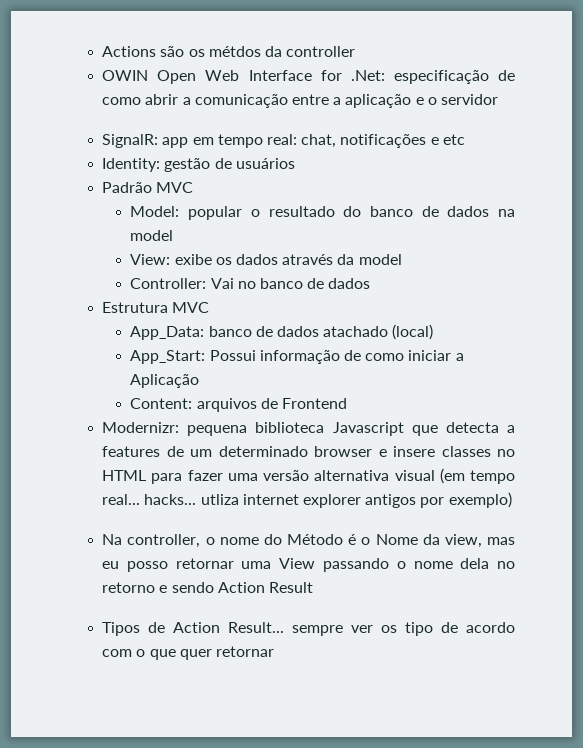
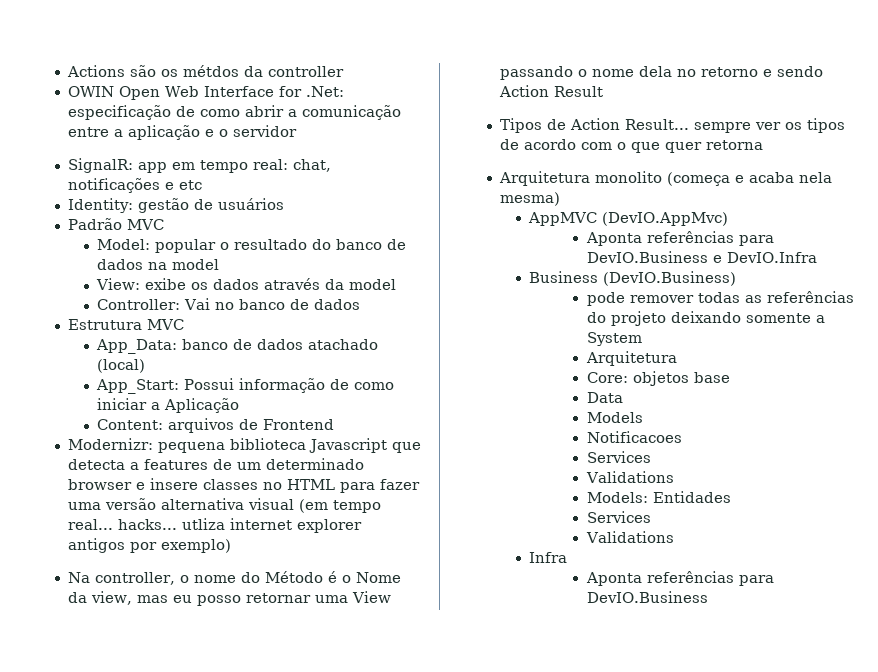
[405,622,434,636] tipo -> [807,118,846,133] tipos
[215,646,274,657] retornar -> [706,140,764,150] [499,171,833,186] [500,192,561,206] [528,212,729,226] [585,231,774,246] [586,251,817,263] [529,271,737,286] [586,291,854,306] [586,311,825,326] [586,332,642,346] [585,351,677,366] [586,371,730,386] [586,392,623,403] [586,412,643,423] [586,431,682,443] [586,451,651,463] [585,471,674,483] [586,491,731,503] [586,511,651,523] [585,531,674,543] [529,552,568,563] [585,571,774,586] [586,591,708,603] retorna // Arquitetura monolito (começa e acaba nela mesma) // AppMVC (DevIO.AppMvc) // Aponta referências para DevIO.Business e DevIO.Infra // Business (DevIO.Business) // pode remover todas as referências do projeto deixando somente a System // Arquitetura // Core: objetos base // Data // Models // Notificacoes // Services // Validations // Models: Entidades // Services // Validations // Infra // Aponta referências para DevIO.Business

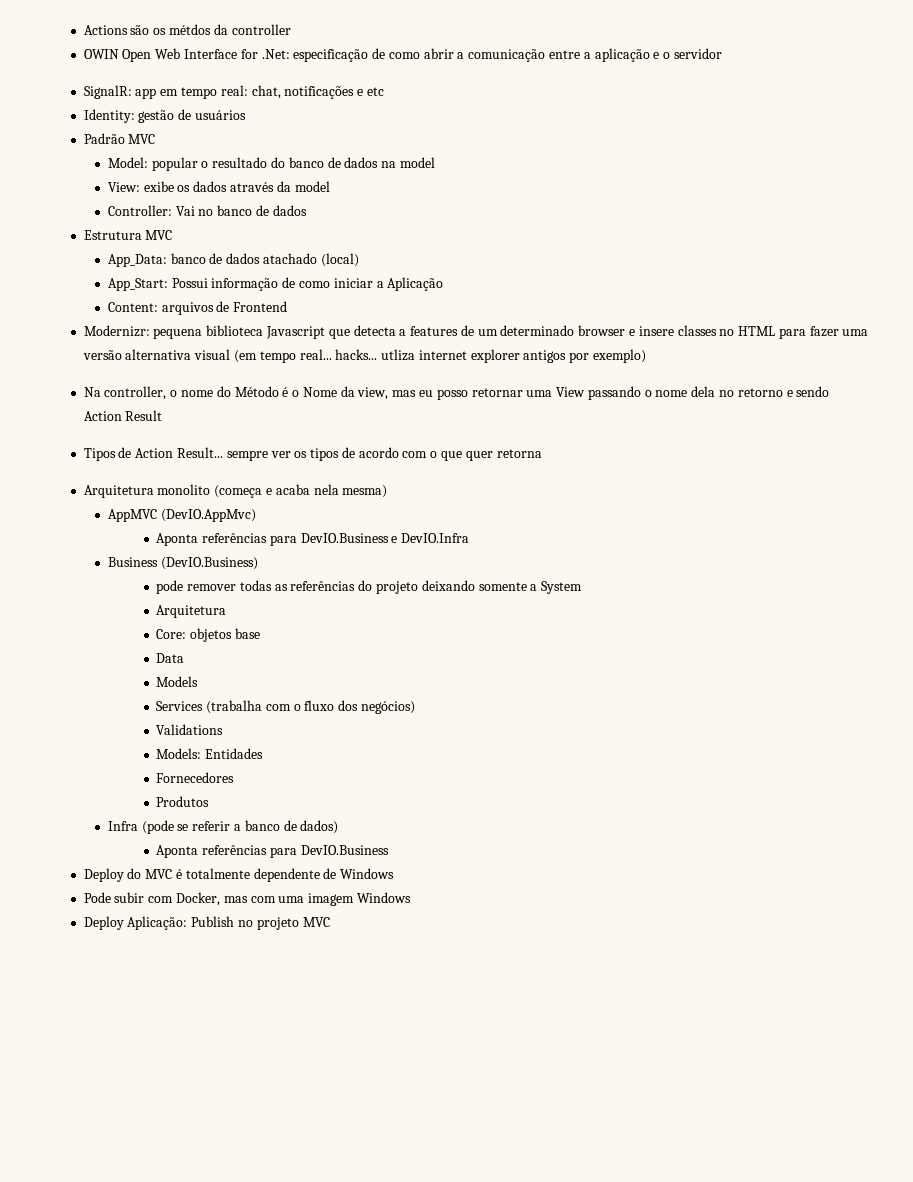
[586,431,682,443] [586,451,651,463] // Notificacoes // Services -> [156,700,416,714] // Services (trabalha com o fluxo dos negócios)
[586,511,651,523] [585,531,674,543] Services // Validations -> [156,772,235,783] [156,796,210,807] Fornecedores // Produtos
[585,571,774,586] [586,591,708,603] // Aponta referências para DevIO.Business -> [141,820,339,834] [156,845,389,858] [83,868,395,882] [83,892,411,906] [83,916,330,930] (pode se referir a banco de dados) // Aponta referências para DevIO.Business // Deploy do MVC é totalmente dependente de Windows // Pode subir com Docker, mas com uma imagem Windows // Deploy Aplicação: Publish no projeto MVC

